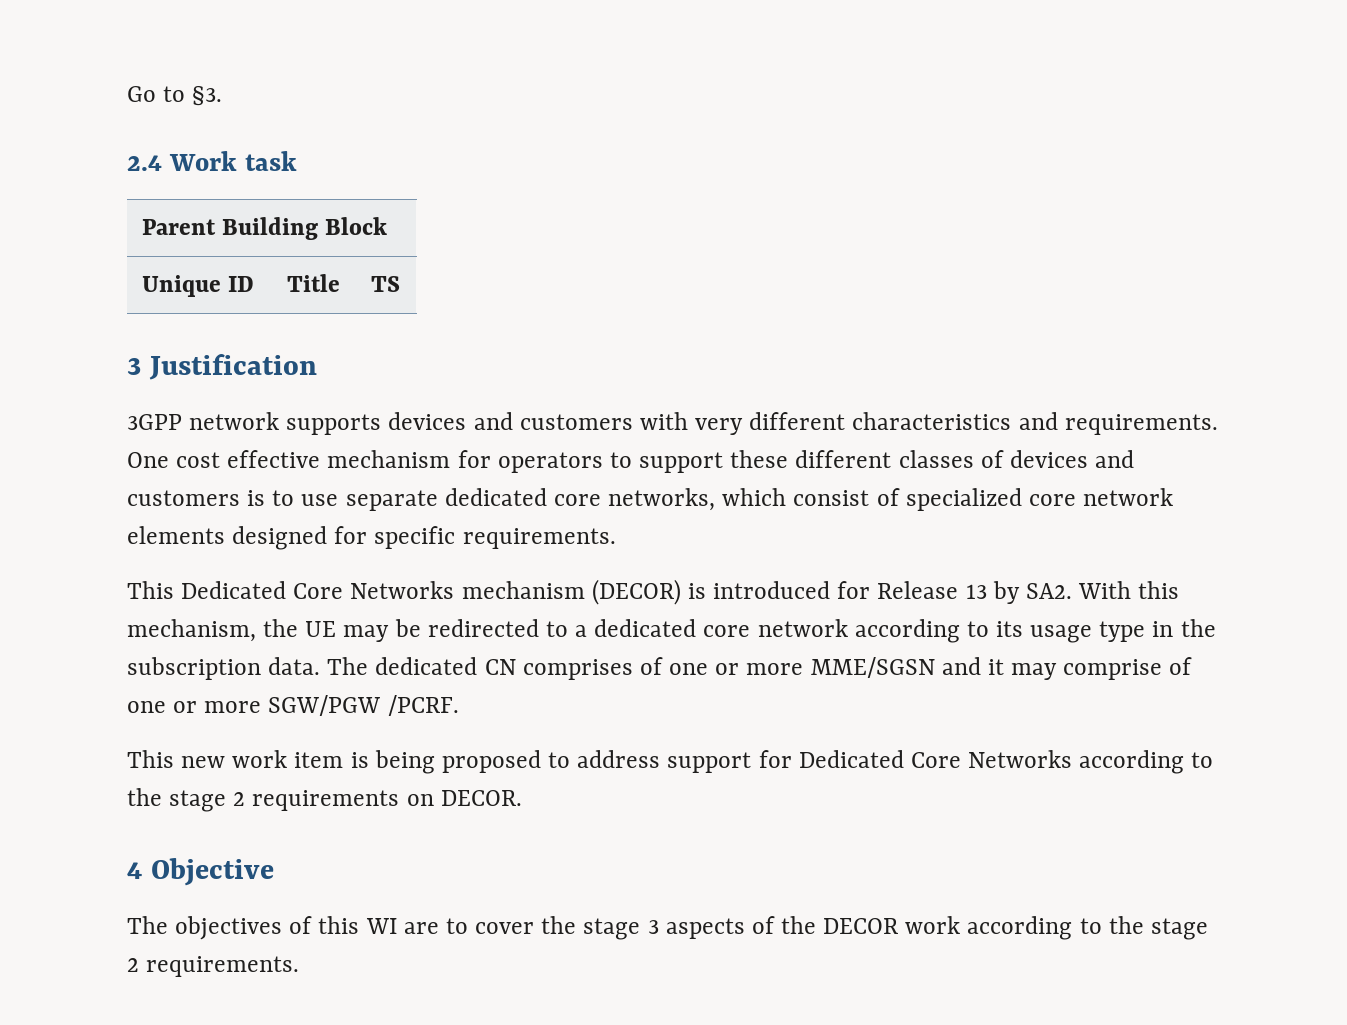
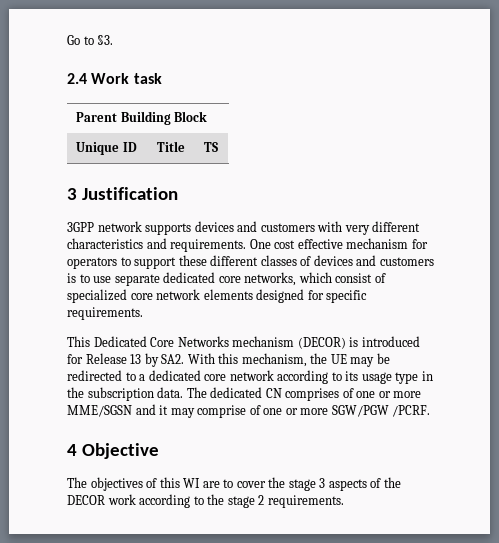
[127,750,1214,774] [127,788,522,812] // This new work item is being proposed to address support for Dedicated Core Networks according to the stage 2 requirements on DECOR. -> (431, 411) none

